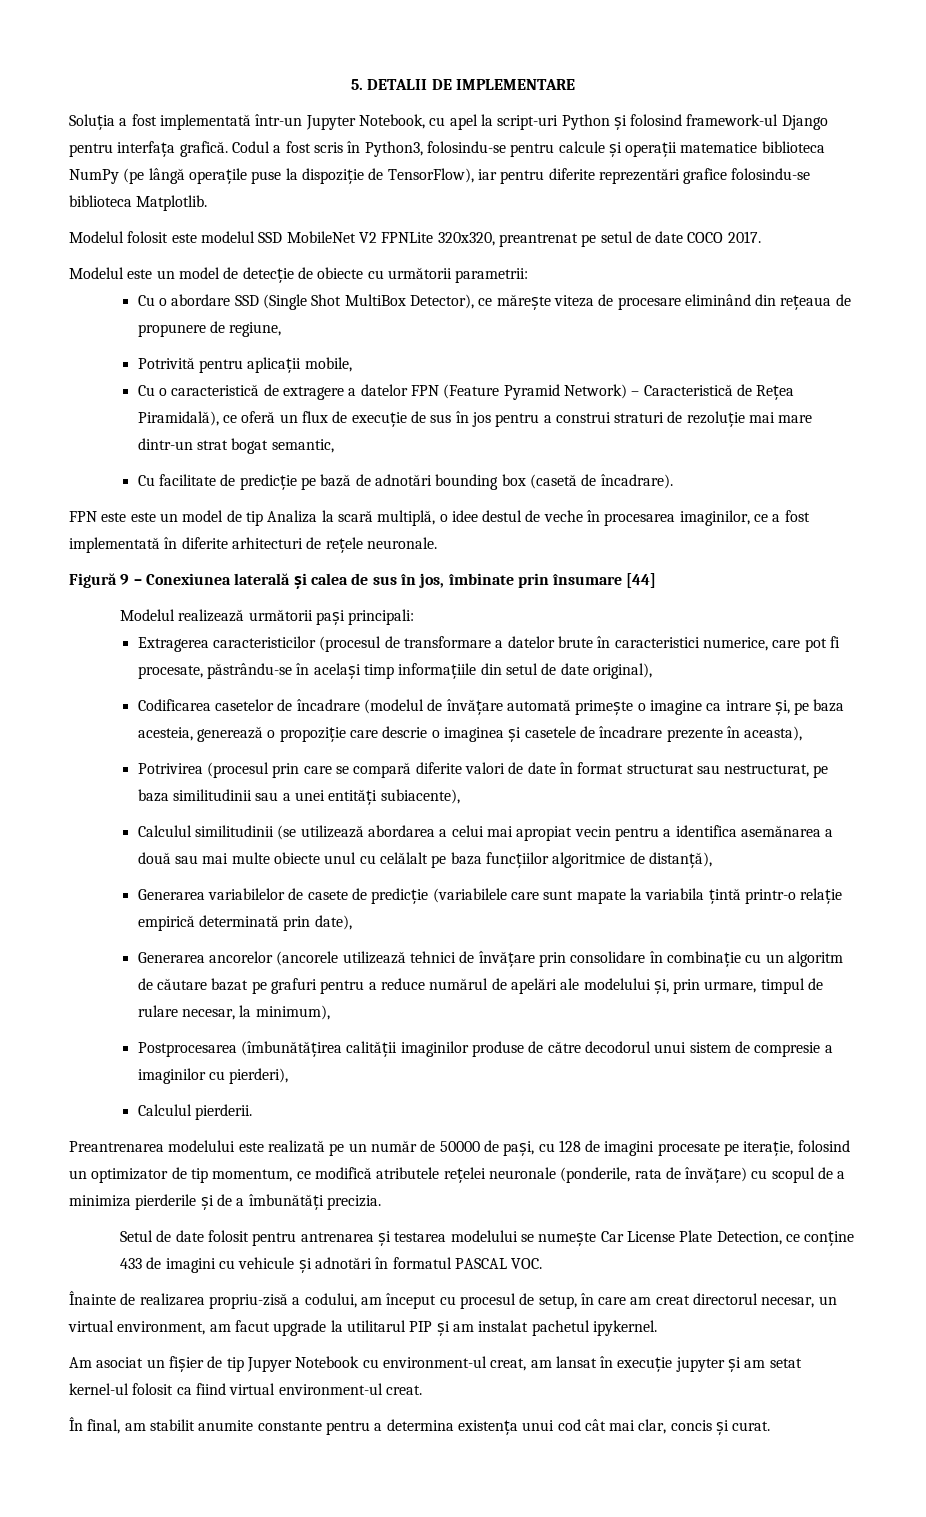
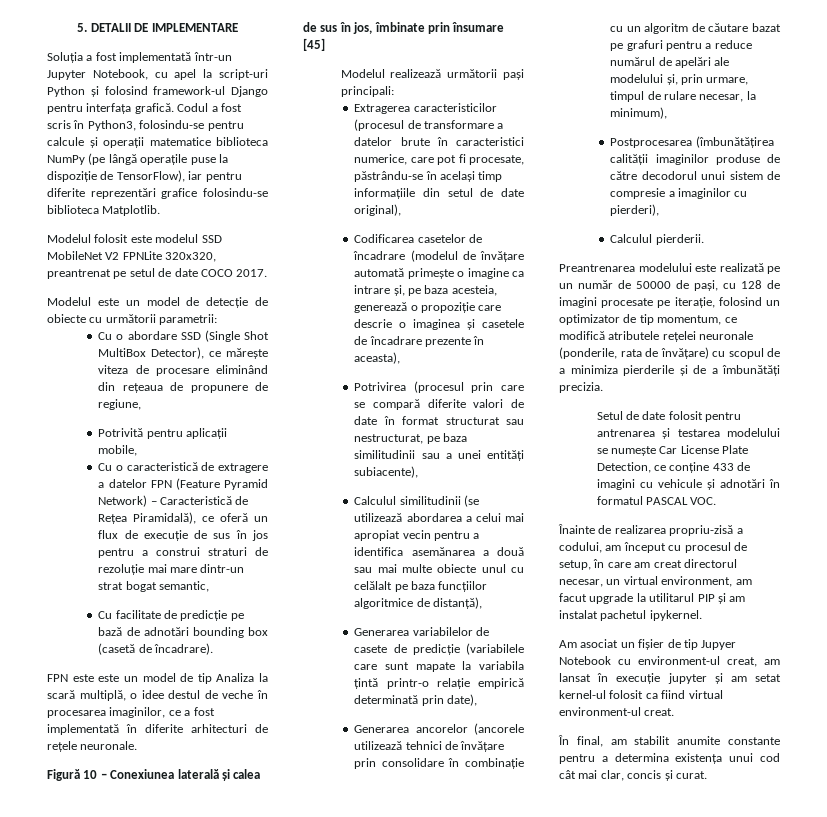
[120,574,130,585] 9 -> [83,770,98,779] 10
[626,573,657,588] [44] -> [303,38,325,51] [45]

